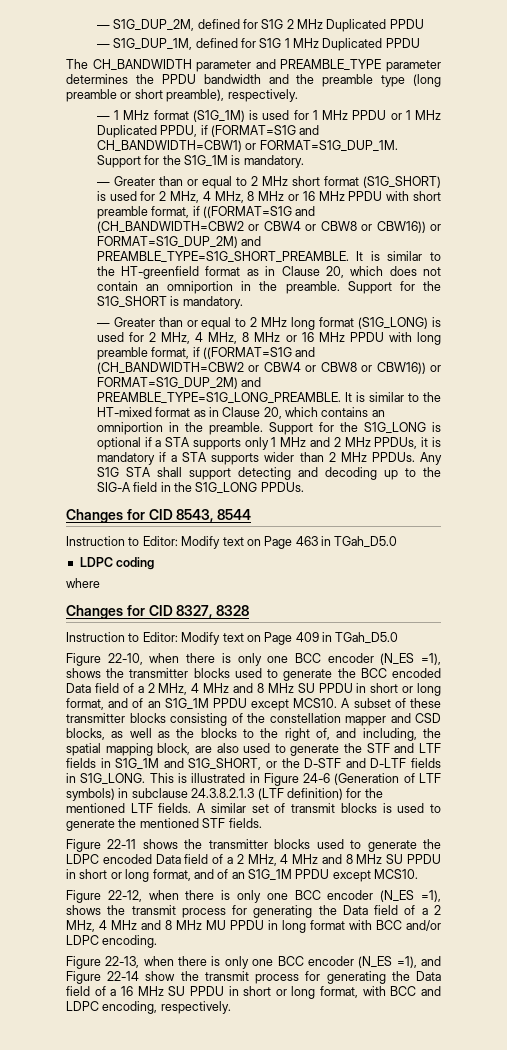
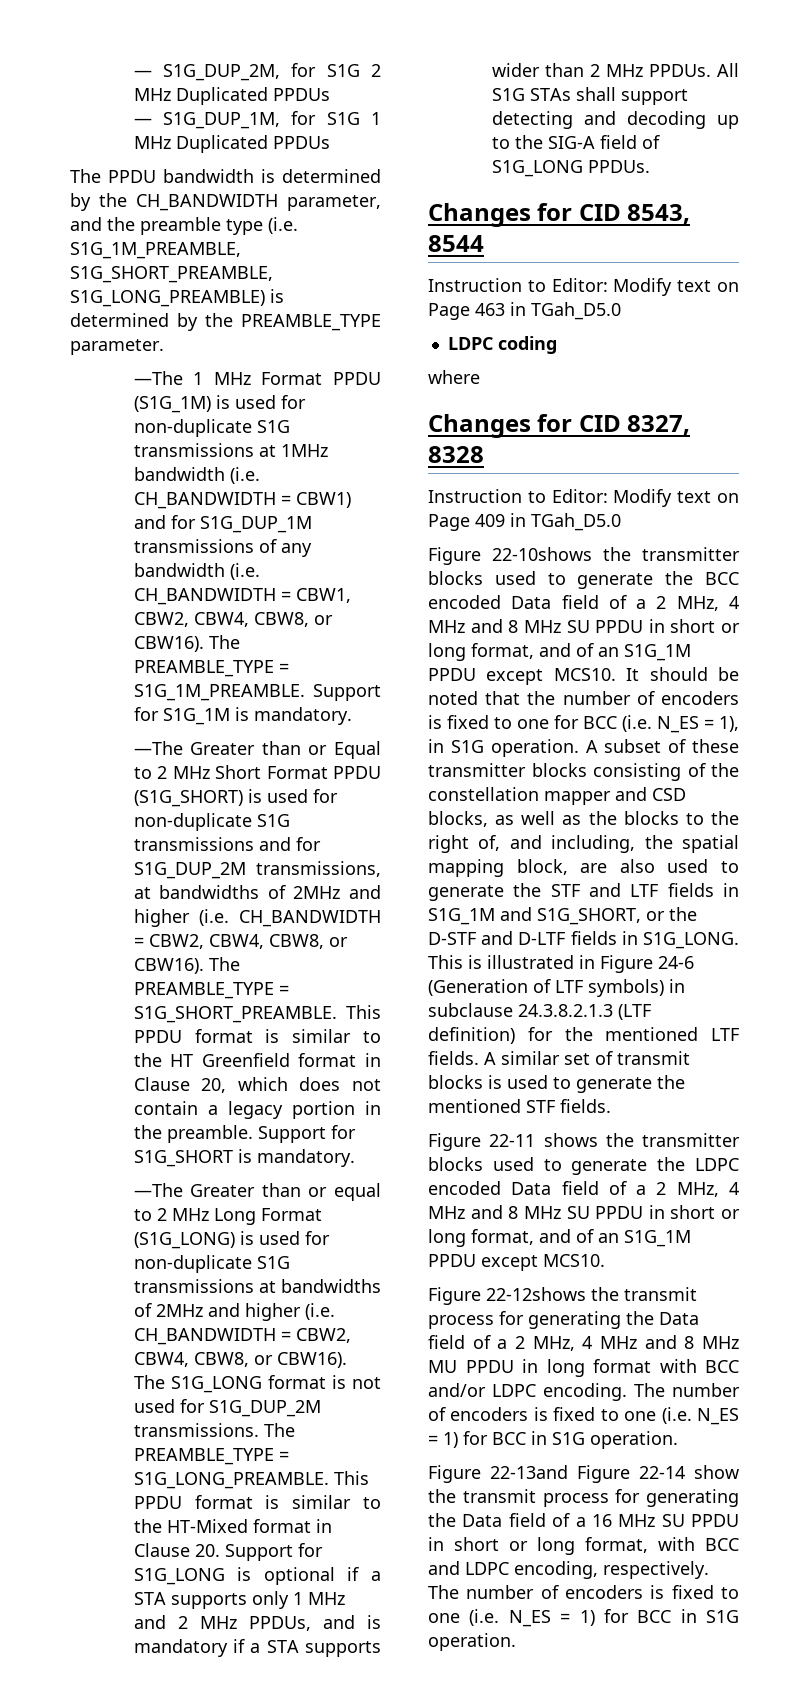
[197,19,240,29] defined -> (281, 72) none
[389,19,424,29] PPDU -> [272,88,330,101] PPDUs
[195,38,238,48] defined -> (281, 120) none
[385,38,420,48] [66,59,441,72] [66,74,441,87] [66,89,298,102] [96,110,442,122] [96,125,320,138] [96,140,398,152] [96,155,181,168] PPDU // The CH_BANDWIDTH parameter and PREAMBLE_TYPE parameter determines the PPDU bandwidth and the preamble type (long preamble or short preamble), respectively. // — 1 MHz format (S1G_1M) is used for 1 MHz PPDU or 1 MHz Duplicated PPDU, if (FORMAT=S1G and CH_BANDWIDTH=CBW1) or FORMAT=S1G_DUP_1M. Support for the -> [272,136,330,149] [70,169,381,183] [70,193,381,211] [70,217,298,235] [70,242,241,259] [70,266,273,283] [70,289,284,307] [70,313,381,331] [70,339,164,355] [133,371,382,385] [133,395,306,413] [133,419,290,437] [133,443,328,457] [133,467,260,484] [133,492,351,509] [133,515,312,533] [133,539,312,557] [133,563,260,580] [133,588,351,605] [133,612,333,627] [133,635,240,652] [133,660,289,677] [133,684,381,701] [133,707,159,721] PPDUs // The PPDU bandwidth is determined by the CH_BANDWIDTH parameter, and the preamble type (i.e. S1G_1M_PREAMBLE, S1G_SHORT_PREAMBLE, S1G_LONG_PREAMBLE) is determined by the PREAMBLE_TYPE parameter. // —The 1 MHz Format PPDU (S1G_1M) is used for non-duplicate S1G transmissions at 1MHz bandwidth (i.e. CH_BANDWIDTH = CBW1) and for S1G_DUP_1M transmissions of any bandwidth (i.e. CH_BANDWIDTH = CBW1, CBW2, CBW4, CBW8, or CBW16). The PREAMBLE_TYPE = S1G_1M_PREAMBLE. Support for
[96,176,441,189] [96,191,441,203] [96,206,316,219] [96,221,441,233] [96,236,262,248] [96,251,442,262] [96,266,441,279] [96,281,441,294] [96,296,243,309] [96,317,442,330] [96,332,441,345] [96,347,316,360] [96,362,441,374] [96,377,262,389] [96,392,441,403] [96,407,385,419] [96,422,358,435] — Greater than or equal to 2 MHz short format (S1G_SHORT) is used for 2 MHz, 4 MHz, 8 MHz or 16 MHz PPDU with short preamble format, if ((FORMAT=S1G and (CH_BANDWIDTH=CBW2 or CBW4 or CBW8 or CBW16)) or FORMAT=S1G_DUP_2M) and PREAMBLE_TYPE=S1G_SHORT_PREAMBLE. It is similar to the HT-greenfield format as in Clause 20, which does not contain an omniportion in the preamble. Support for the S1G_SHORT is mandatory. // — Greater than or equal to 2 MHz long format (S1G_LONG) is used for 2 MHz, 4 MHz, 8 MHz or 16 MHz PPDU with long preamble format, if ((FORMAT=S1G and (CH_BANDWIDTH=CBW2 or CBW4 or CBW8 or CBW16)) or FORMAT=S1G_DUP_2M) and PREAMBLE_TYPE=S1G_LONG_PREAMBLE. It is similar to the HT-mixed format as in Clause 20, which contains an omniportion in the preamble. Support for the -> [133,741,382,759] [133,765,381,779] [133,789,338,807] [133,813,290,831] [133,837,321,851] [133,861,381,879] [133,885,382,899] [133,909,381,927] [133,934,348,949] [133,957,240,974] [133,982,289,999] [133,1005,381,1023] [133,1029,382,1043] [133,1053,382,1067] [133,1077,382,1093] [133,1101,382,1119] [133,1125,356,1143] [133,1149,355,1167] [133,1183,382,1201] [133,1208,322,1225] [133,1231,330,1249] [133,1255,290,1273] [133,1279,381,1293] [133,1303,335,1321] [133,1328,351,1345] [133,1352,347,1368] [133,1375,382,1393] [133,1399,321,1417] [133,1423,295,1437] [133,1448,289,1465] [133,1471,369,1489] [133,1495,382,1509] [133,1519,332,1533] [133,1543,323,1561] —The Greater than or Equal to 2 MHz Short Format PPDU (S1G_SHORT) is used for non-duplicate S1G transmissions and for S1G_DUP_2M transmissions, at bandwidths of 2MHz and higher (i.e. CH_BANDWIDTH = CBW2, CBW4, CBW8, or CBW16). The PREAMBLE_TYPE = S1G_SHORT_PREAMBLE. This PPDU format is similar to the HT Greenfield format in Clause 20, which does not contain a legacy portion in the preamble. Support for S1G_SHORT is mandatory. // —The Greater than or equal to 2 MHz Long Format (S1G_LONG) is used for non-duplicate S1G transmissions at bandwidths of 2MHz and higher (i.e. CH_BANDWIDTH = CBW2, CBW4, CBW8, or CBW16). The S1G_LONG format is not used for S1G_DUP_2M transmissions. The PREAMBLE_TYPE = S1G_LONG_PREAMBLE. This PPDU format is similar to the HT-Mixed format in Clause 20. Support for
[421,437,429,447] it -> [322,1615,355,1629] and
[419,452,442,465] [96,467,151,477] Any S1G STA -> [717,63,739,77] [491,88,571,101] All S1G STAs
[160,482,192,492] in the -> [641,135,660,149] of
[107,653,441,666] [66,668,101,678] 22-10, when there is only one BCC encoder (N_ES =1), shows -> [492,547,592,561] 22-10shows
(338, 703) none -> [626,667,739,681] [428,691,739,705] [428,715,739,733] [428,739,579,757] It should be noted that the number of encoders is fixed to one for BCC (i.e. N_ES = 1), in S1G operation.
[107,890,442,903] [66,905,101,915] 22-12, when there is only one BCC encoder (N_ES =1), shows -> [486,1287,586,1301] 22-12shows
[66,956,442,969] // Figure 22-13, when there is only one BCC encoder (N_ES =1), and -> [634,1383,740,1397] [428,1407,739,1425] [428,1431,678,1449] [428,1465,568,1483] The number of encoders is fixed to one (i.e. N_ES = 1) for BCC in S1G operation. // Figure 22-13and
(231, 1007) none -> [428,1585,739,1599] [428,1609,739,1627] [428,1633,516,1651] The number of encoders is fixed to one (i.e. N_ES = 1) for BCC in S1G operation.

